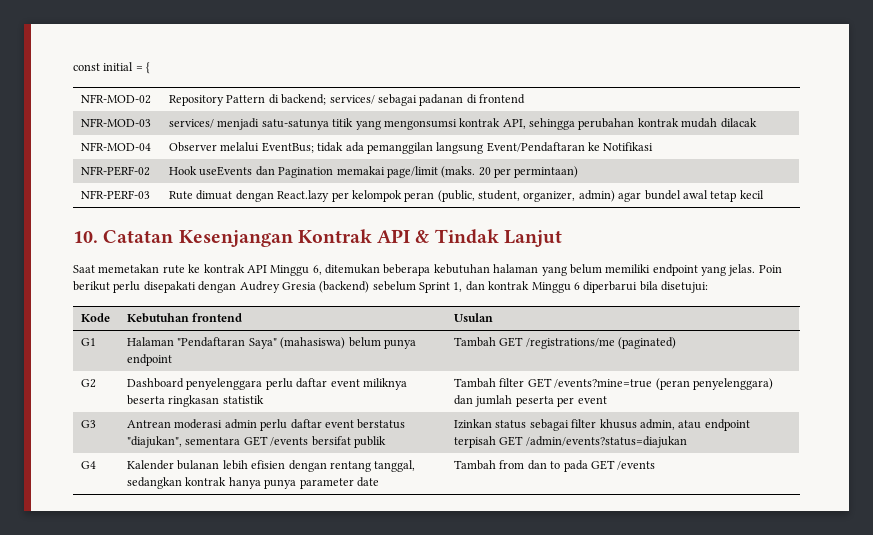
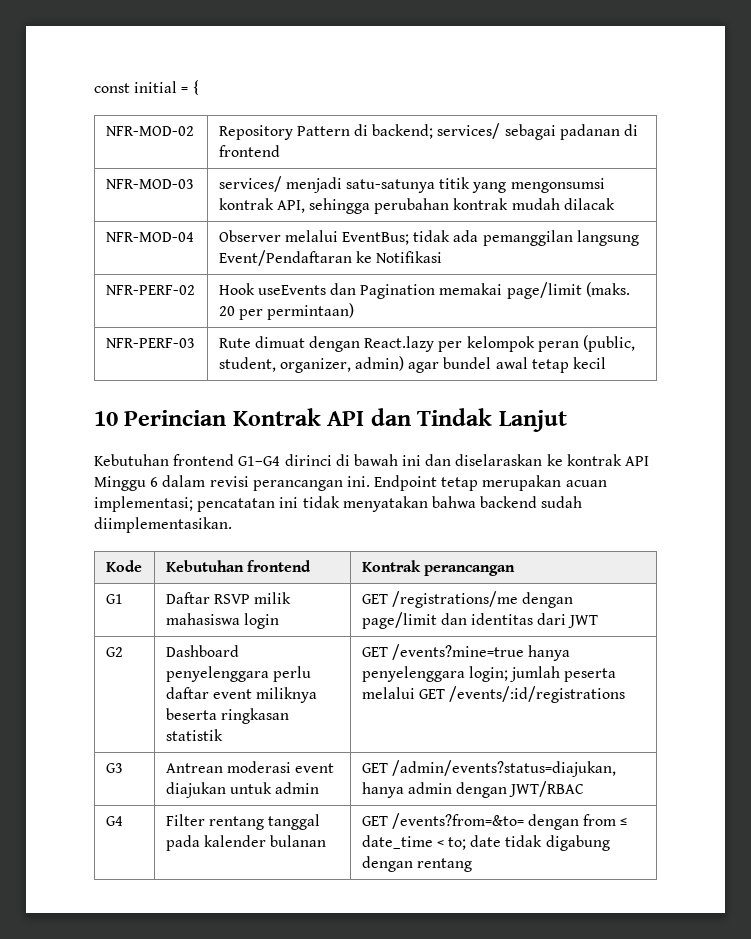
[73,230,293,247] 10. Catatan Kesenjangan -> [94,410,227,426] 10 Perincian
[415,230,430,243] & -> [370,408,411,426] dan
[73,264,782,276] [73,281,708,293] Saat memetakan rute ke kontrak API Minggu 6, ditemukan beberapa kebutuhan halaman yang belum memiliki endpoint yang jelas. Poin berikut perlu disepakati dengan Audrey Gresia (backend) sebelum Sprint 1, dan kontrak Minggu 6 diperbarui bila disetujui: -> [94,454,650,466] [94,475,607,491] [94,496,583,512] [94,517,232,533] Kebutuhan frontend G1–G4 dirinci di bawah ini dan diselaraskan ke kontrak API Minggu 6 dalam revisi perancangan ini. Endpoint tetap merupakan acuan implementasi; pencatatan ini tidak menyatakan bahwa backend sudah diimplementasikan.
[454,313,494,322] Usulan -> [361,560,515,576] Kontrak perancangan
[127,337,416,349] [127,354,173,366] [454,337,677,349] Halaman "Pendaftaran Saya" (mahasiswa) belum punya endpoint | Tambah GET /registrations/me (paginated) -> [165,592,292,604] [165,613,279,629] [361,591,574,608] [361,612,599,629] Daftar RSVP milik mahasiswa login | GET /registrations/me dengan page/limit dan identitas dari JWT
[454,378,773,390] [454,395,607,407] [81,420,97,428] [127,419,406,431] [127,436,386,448] [454,419,750,431] [454,436,687,448] [81,461,97,469] [127,460,416,472] [127,477,379,489] [454,460,656,472] Tambah filter GET /events?mine=true (peran penyelenggara) dan jumlah peserta per event // G3 | Antrean moderasi admin perlu daftar event berstatus "diajukan", sementara GET /events bersifat publik | Izinkan status sebagai filter khusus admin, atau endpoint terpisah GET /admin/events?status=diajukan // G4 | Kalender bulanan lebih efisien dengan rentang tanggal, sedangkan kontrak hanya punya parameter date | Tambah from dan to pada GET /events -> [361,644,571,661] [361,666,617,682] [361,686,626,703] [105,763,123,773] [165,761,335,773] [165,782,320,798] [361,760,616,777] [361,781,585,798] [105,816,123,826] [165,814,321,830] [165,835,327,851] [361,813,628,830] [361,835,610,851] [361,856,472,872] GET /events?mine=true hanya penyelenggara login; jumlah peserta melalui GET /events/:id/registrations // G3 | Antrean moderasi event diajukan untuk admin | GET /admin/events?status=diajukan, hanya admin dengan JWT/RBAC // G4 | Filter rentang tanggal pada kalender bulanan | GET /events?from=&to= dengan from ≤ date_time < to; date tidak digabung dengan rentang

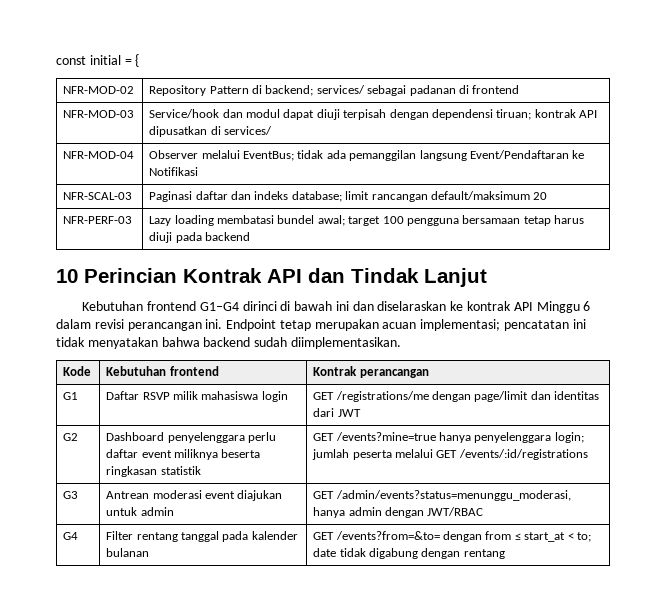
[218,176,605,193] [218,198,615,214] services/ menjadi satu-satunya titik yang mengonsumsi kontrak API, sehingga perubahan kontrak mudah dilacak -> [149,109,598,120] [149,126,273,137] Service/hook dan modul dapat diuji terpisah dengan dependensi tiruan; kontrak API dipusatkan di services/
[105,285,195,295] [218,282,630,299] NFR-PERF-02 | Hook useEvents dan Pagination memakai page/limit (maks. -> [63,192,133,200] [149,191,530,202] NFR-SCAL-03 | Paginasi daftar dan indeks database; limit rancangan default/maksimum
[238,303,355,320] per permintaan) -> (548, 196) none
[218,335,635,352] [218,356,606,373] Rute dimuat dengan React.lazy per kelompok peran (public, student, organizer, admin) agar bundel awal tetap kecil -> [149,215,585,226] [149,232,251,243] Lazy loading membatasi bundel awal; target 100 pengguna bersamaan tetap harus diuji pada backend
[391,760,616,777] /admin/events?status=diajukan, -> [335,490,571,501] /admin/events?status=menunggu_moderasi,
[361,835,433,849] date_time -> [524,532,566,542] start_at

